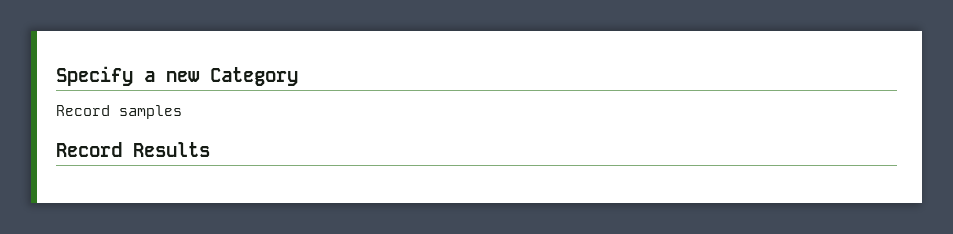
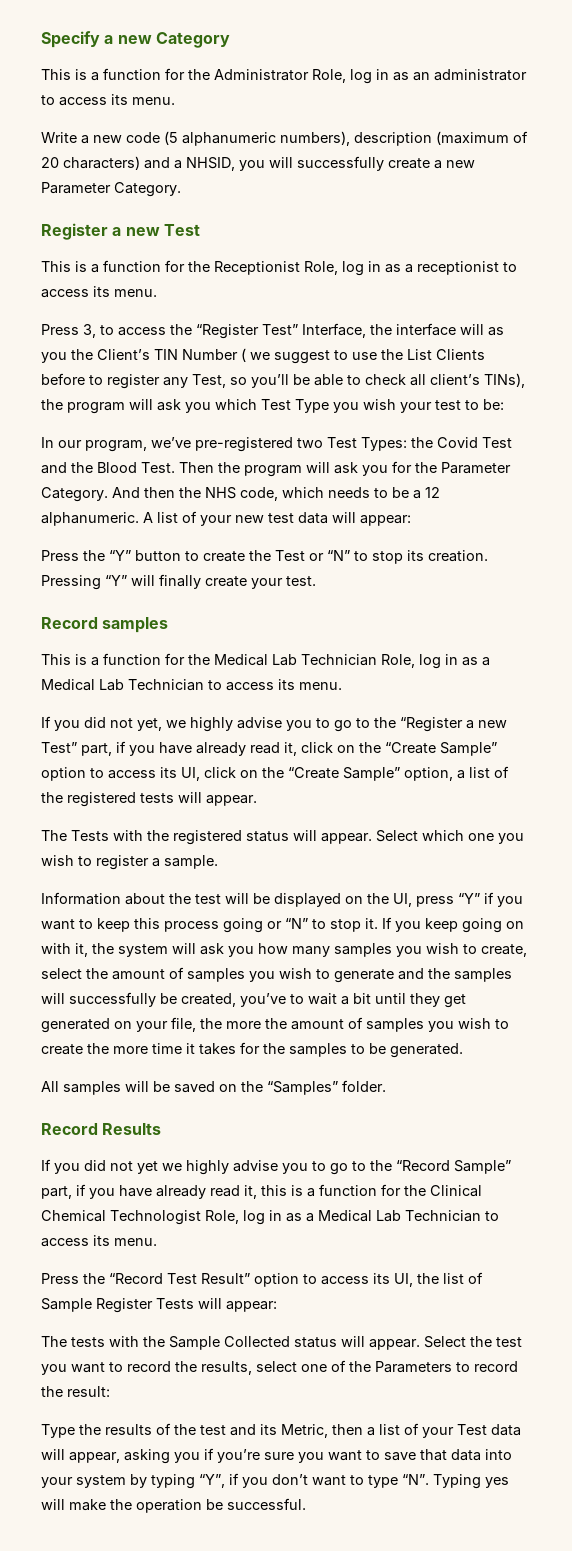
[56,105,182,119] [56,142,210,157] Record samples // Record Results -> [41,68,527,84] [41,94,175,106] [41,131,528,146] [41,156,475,171] [41,182,181,197] [41,223,200,240] [41,260,517,276] [41,286,157,298] [41,323,504,339] [41,348,485,364] [41,373,525,389] [41,399,504,414] [41,437,512,452] [41,461,511,477] [41,487,440,502] [41,511,411,526] [41,550,488,564] [41,574,316,590] [41,617,169,633] [41,653,490,669] [41,679,342,691] [41,716,507,732] [41,741,497,756] [41,766,509,781] [41,792,257,807] [41,830,524,845] [41,855,218,870] [41,892,523,907] [41,917,524,933] [41,943,527,957] [41,967,512,983] [41,992,466,1008] [41,1017,509,1033] [41,1042,463,1058] [41,1080,386,1095] [41,1123,162,1135] [41,1159,511,1175] [41,1184,482,1199] [41,1210,499,1225] [41,1235,157,1247] [41,1272,483,1287] [41,1298,277,1313] [41,1336,522,1350] [41,1360,518,1375] [41,1386,110,1397] [41,1423,521,1438] [41,1448,512,1464] [41,1473,509,1489] [41,1498,306,1513] This is a function for the Administrator Role, log in as an administrator to access its menu. // Write a new code (5 alphanumeric numbers), description (maximum of 20 characters) and a NHSID, you will successfully create a new Parameter Category. // Register a new Test // This is a function for the Receptionist Role, log in as a receptionist to access its menu. // Press 3, to access the “Register Test” Interface, the interface will as you the Client’s TIN Number ( we suggest to use the List Clients before to register any Test, so you’ll be able to check all client’s TINs), the program will ask you which Test Type you wish your test to be: // In our program, we’ve pre-registered two Test Types: the Covid Test and the Blood Test. Then the program will ask you for the Parameter Category. And then the NHS code, which needs to be a 12 alphanumeric. A list of your new test data will appear: // Press the “Y” button to create the Test or “N” to stop its creation. Pressing “Y” will finally create your test. // Record samples // This is a function for the Medical Lab Technician Role, log in as a Medical Lab Technician to access its menu. // If you did not yet, we highly advise you to go to the “Register a new Test” part, if you have already read it, click on the “Create Sample” option to access its UI, click on the “Create Sample” option, a list of the registered tests will appear. // The Tests with the registered status will appear. Select which one you wish to register a sample. // Information about the test will be displayed on the UI, press “Y” if you want to keep this process going or “N” to stop it. If you keep going on with it, the system will ask you how many samples you wish to create, select the amount of samples you wish to generate and the samples will successfully be created, you’ve to wait a bit until they get generated on your file, the more the amount of samples you wish to create the more time it takes for the samples to be generated. // All samples will be saved on the “Samples” folder. // Record Results // If you did not yet we highly advise you to go to the “Record Sample” part, if you have already read it, this is a function for the Clinical Chemical Technologist Role, log in as a Medical Lab Technician to access its menu. // Press the “Record Test Result” option to access its UI, the list of Sample Register Tests will appear: // The tests with the Sample Collected status will appear. Select the test you want to record the results, select one of the Parameters to record the result: // Type the results of the test and its Metric, then a list of your Test data will appear, asking you if you’re sure you want to save that data into your system by typing “Y”, if you don’t want to type “N”. Typing yes will make the operation be successful.

